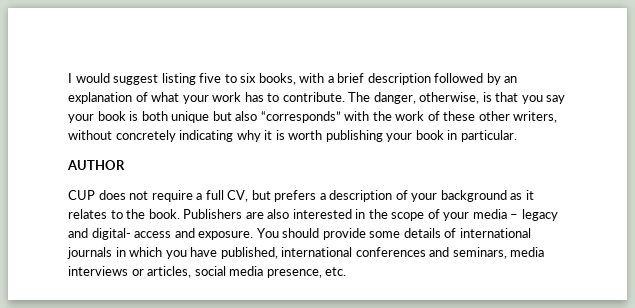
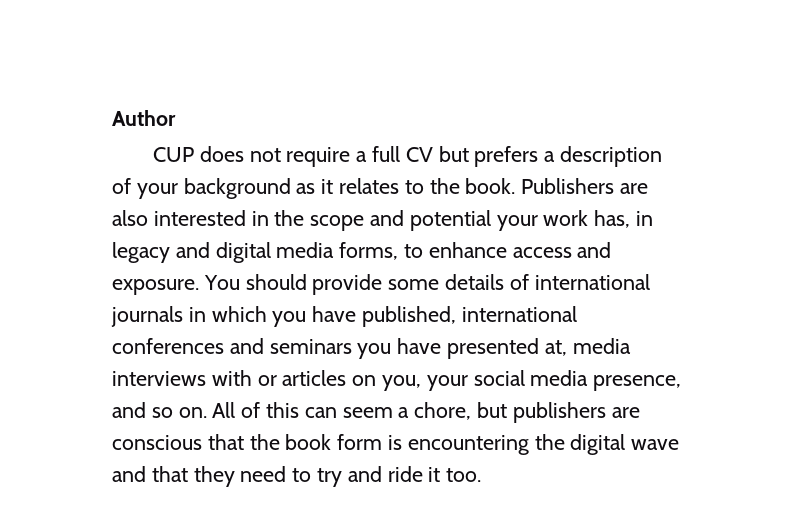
[68,73,518,85] [68,92,566,104] [68,111,558,123] [68,130,517,142] [67,160,125,170] I would suggest listing five to six books, with a brief description followed by an explanation of what your work has to contribute. The danger, otherwise, is that you say your book is both unique but also “corresponds” with the work of these other writers, without concretely indicating why it is worth publishing your book in particular. // AUTHOR -> [112,110,176,126] Author
[227,190,249,202] CV, -> [405,147,433,162] CV
[427,209,558,221] [68,228,131,240] of your media – legacy and digital- -> [370,210,654,231] [112,242,507,263] and potential your work has, in legacy and digital media forms, to enhance
[452,247,545,259] [68,266,347,278] seminars, media interviews or articles, social media presence, etc. -> [269,338,631,359] [112,370,682,391] [112,402,640,423] [112,434,680,455] [112,466,482,487] seminars you have presented at, media interviews with or articles on you, your social media presence, and so on. All of this can seem a chore, but publishers are conscious that the book form is encountering the digital wave and that they need to try and ride it too.

